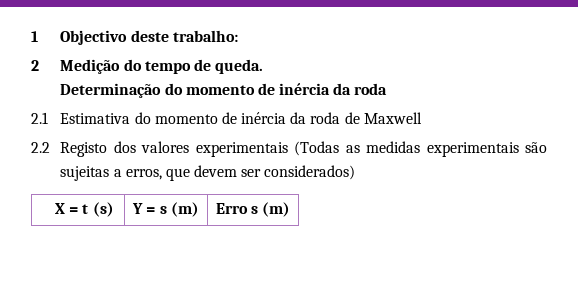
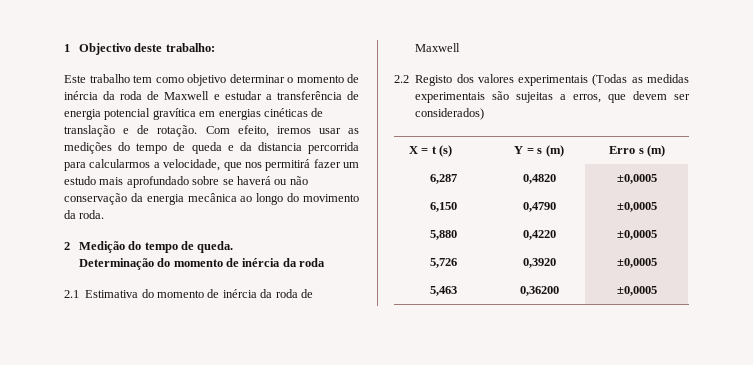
(238, 36) none -> [64,74,359,86] [64,91,359,100] [64,108,324,120] [64,125,359,137] [64,142,359,154] [64,159,359,171] [64,176,308,188] [64,193,359,205] [64,210,105,219] // Este trabalho tem como objetivo determinar o momento de inércia da roda de Maxwell e estudar a transferência de energia potencial gravítica em energias cinéticas de translação e de rotação. Com efeito, iremos usar as medições do tempo de queda e da distancia percorrida para calcularmos a velocidade, que nos permitirá fazer um estudo mais aprofundado sobre se haverá ou não conservação da energia mecânica ao longo do movimento da roda.
(291, 209) none -> [430,174,457,184] [522,174,556,184] [617,174,657,184] [430,202,457,212] [522,202,556,212] [617,202,657,212] [430,230,457,240] [522,230,556,240] [617,230,657,240] [430,258,457,268] [522,258,556,268] [617,258,657,268] [430,286,457,296] [519,286,559,296] [617,286,657,296] // 6,287 | 0,4820 | ±0,0005 // 6,150 | 0,4790 | ±0,0005 // 5,880 | 0,4220 | ±0,0005 // 5,726 | 0,3920 | ±0,0005 // 5,463 | 0,36200 | ±0,0005

